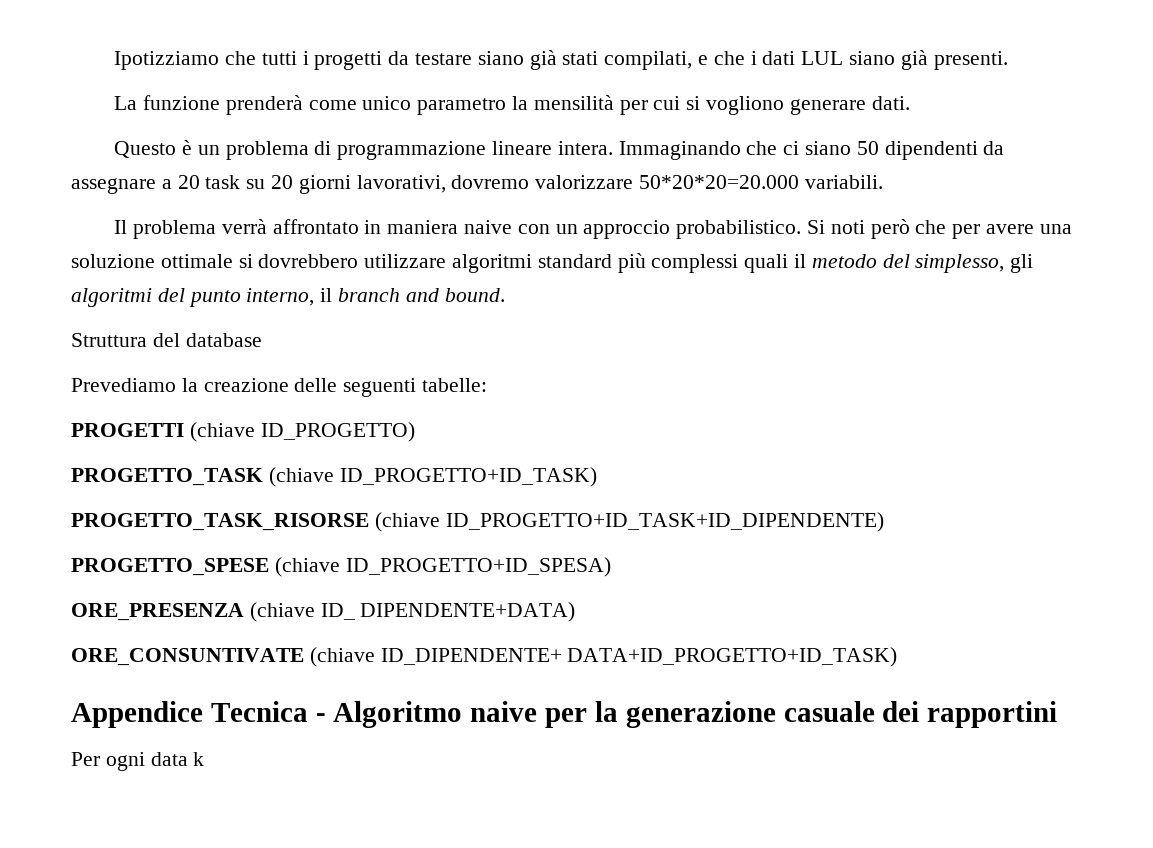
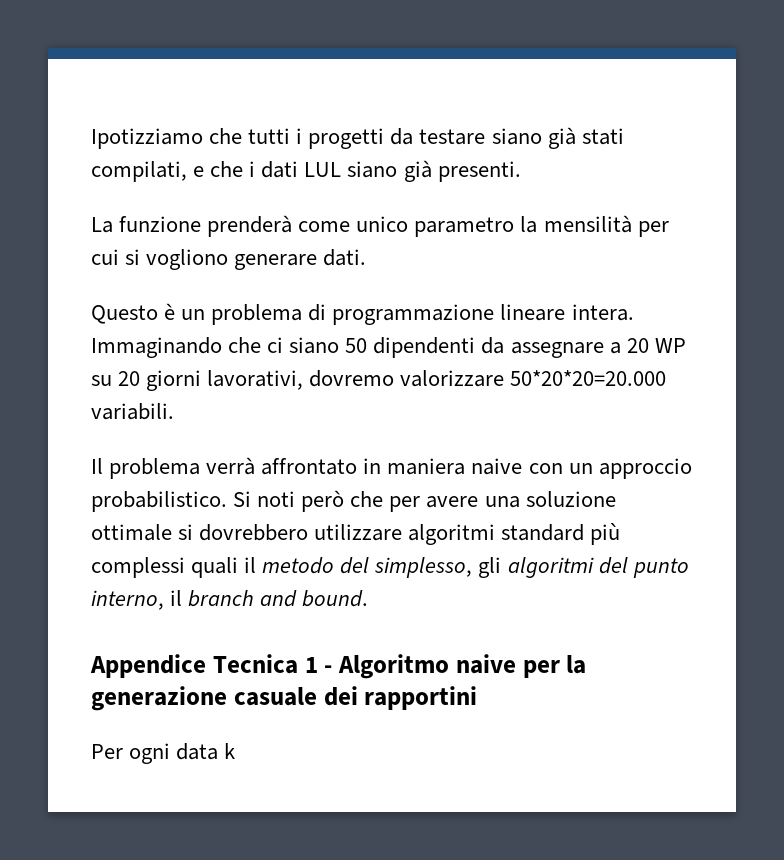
[205,175,241,189] task -> [654,338,686,353] WP
[71,333,262,347] [71,378,488,397] [71,422,415,442] [71,467,597,487] [71,512,884,532] [71,557,611,577] [71,602,576,622] [71,647,898,667] // Struttura del database // Prevediamo la creazione delle seguenti tabelle: // PROGETTI (chiave ID_PROGETTO) // PROGETTO_TASK (chiave ID_PROGETTO+ID_TASK) // PROGETTO_TASK_RISORSE (chiave ID_PROGETTO+ID_TASK+ID_DIPENDENTE) // PROGETTO_SPESE (chiave ID_PROGETTO+ID_SPESA) // ORE_PRESENZA (chiave ID_ DIPENDENTE+DATA) // ORE_CONSUNTIVATE (chiave ID_DIPENDENTE+ DATA+ID_PROGETTO+ID_TASK) -> (369, 598) none
(308, 711) none -> [304,657,318,673] 1

